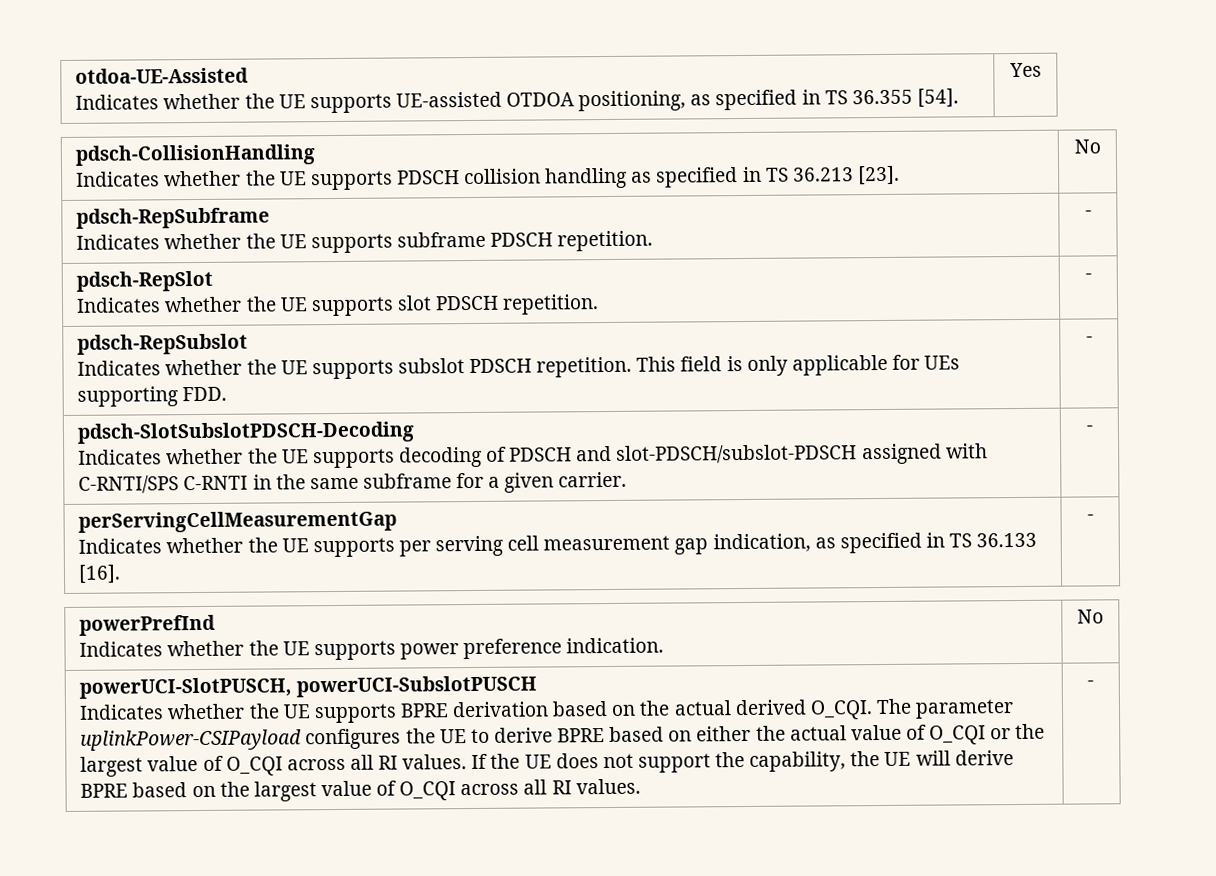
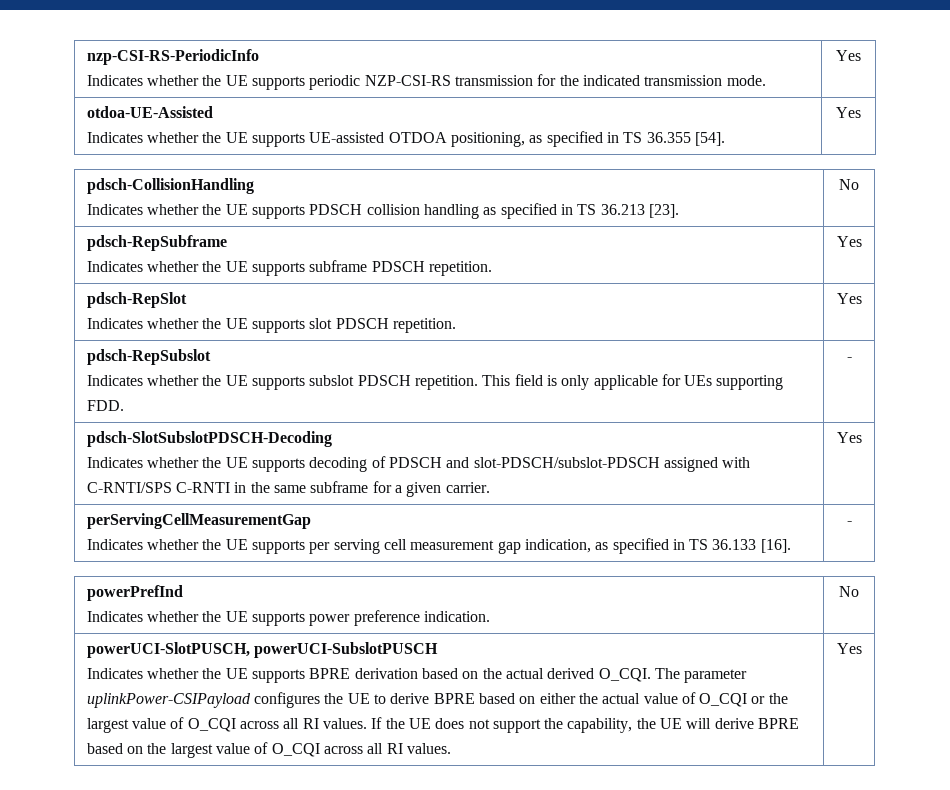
(75, 75) none -> [86,49,259,65] [86,74,766,90] [836,50,861,61] nzp-CSI-RS-PeriodicInfo // Indicates whether the UE supports periodic NZP-CSI-RS transmission for the indicated transmission mode. | Yes //
[1084,210,1092,217] - -> [836,236,862,247] Yes
[1084,273,1092,280] - -> [836,293,862,304] Yes
[1085,425,1093,432] - -> [836,432,862,443] Yes
[1087,680,1094,687] - -> [836,643,862,654] Yes

